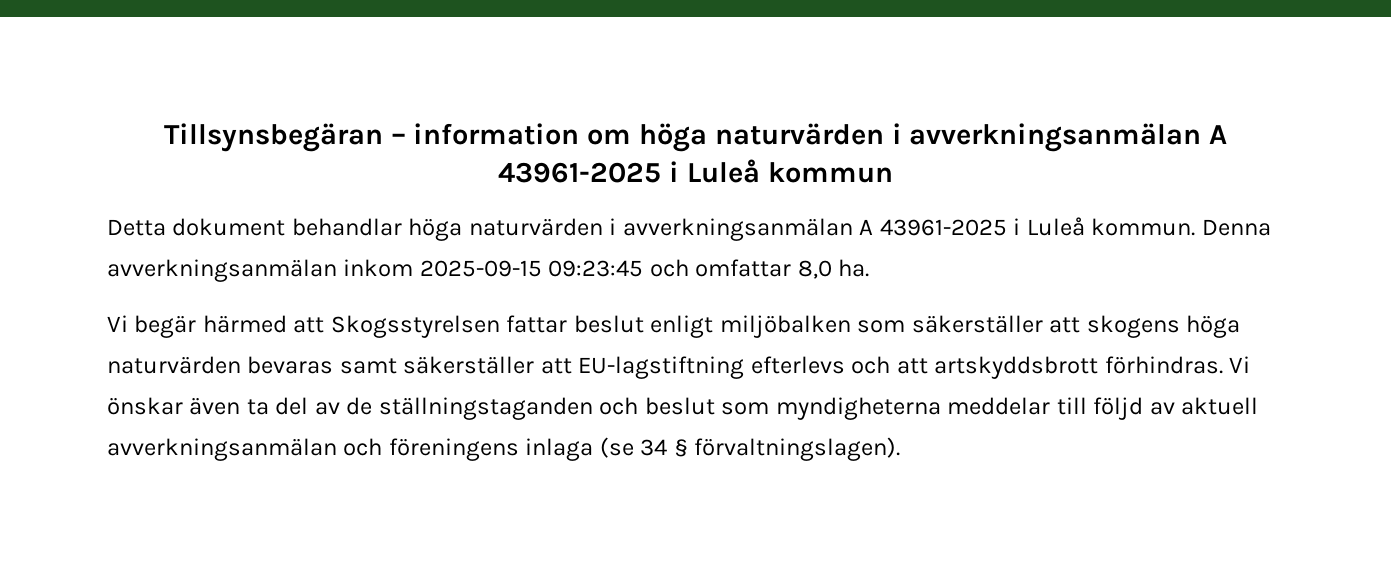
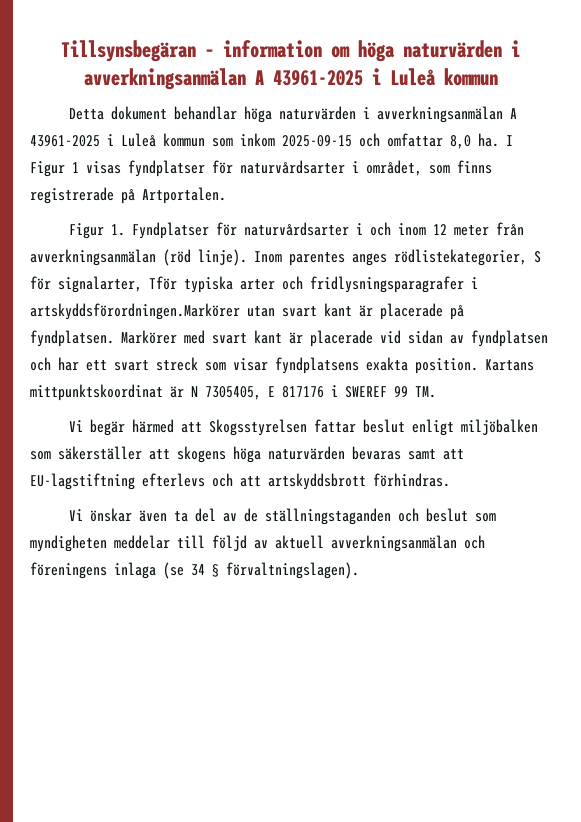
[1091,218,1271,236] [107,259,337,282] kommun. Denna avverkningsanmälan -> [163,133,233,147] kommun som
[548,260,644,277] 09:23:45 -> (352, 141) none
(870, 268) none -> [506,135,513,146] [30,160,492,177] [30,187,226,204] [68,222,524,239] [30,249,541,266] [30,276,478,293] [30,303,464,320] [30,330,548,347] [30,357,534,374] [30,384,436,401] I Figur 1 visas fyndplatser för naturvårdsarter i området, som finns registrerade på Artportalen. // Figur 1. Fyndplatser för naturvårdsarter i och inom 12 meter från avverkningsanmälan (röd linje). Inom parentes anges rödlistekategorier, S för signalarter, Tför typiska arter och fridlysningsparagrafer i artskyddsförordningen.Markörer utan svart kant är placerade på fyndplatsen. Markörer med svart kant är placerade vid sidan av fyndplatsen och har ett svart streck som visar fyndplatsens exakta position. Kartans mittpunktskoordinat är N 7305405, E 817176 i SWEREF 99 TM.
[403,356,535,374] säkerställer -> (436, 454) none
(1223, 365) none -> (450, 480) //
[775,397,941,420] myndigheterna -> [30,535,107,552] myndigheten

